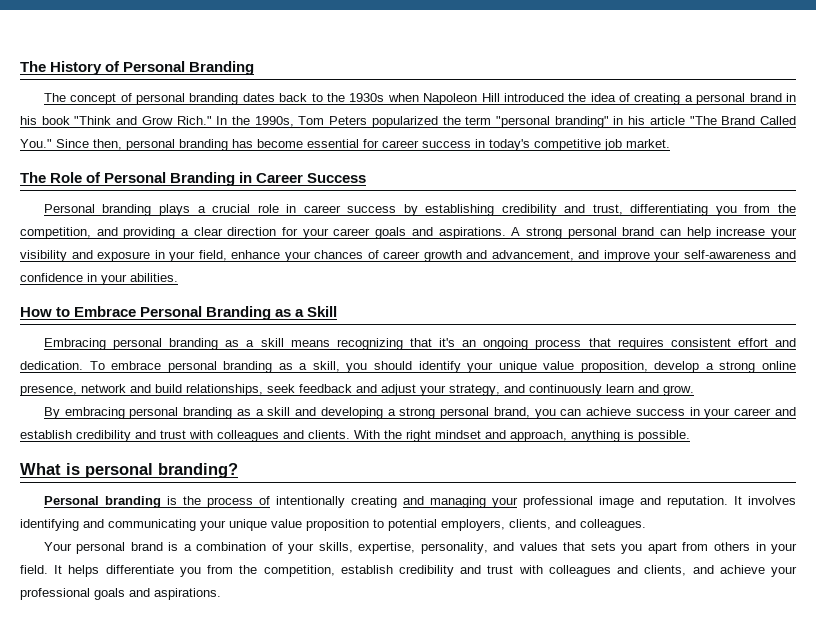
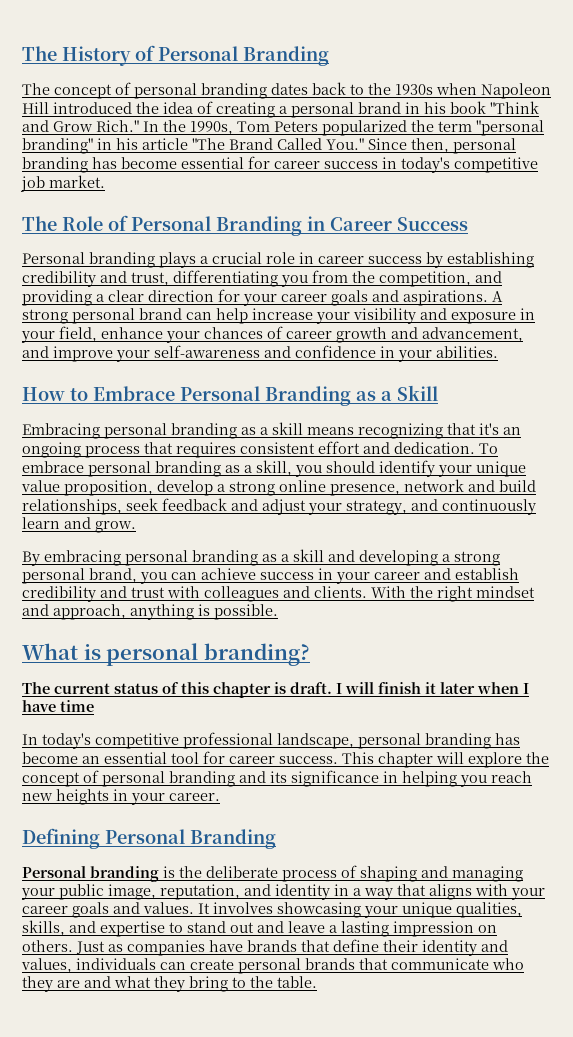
(238, 470) none -> [22,682,529,698] [22,700,94,712] [22,732,520,749] [22,751,549,768] [22,770,532,787] [22,789,220,805] [22,828,276,849] // The current status of this chapter is draft. I will finish it later when I have time // In today's competitive professional landscape, personal branding has become an essential tool for career success. This chapter will explore the concept of personal branding and its significance in helping you reach new heights in your career. // Defining Personal Branding
(201, 500) none -> [206,866,278,878] deliberate
[275,496,397,508] intentionally creating -> [360,866,417,882] shaping
[522,496,797,508] [20,519,646,531] [43,542,797,554] [20,565,797,577] [20,588,221,600] professional image and reputation. It involves identifying and communicating your unique value proposition to potential employers, clients, and colleagues. // Your personal brand is a combination of your skills, expertise, personality, and values that sets you apart from others in your field. It helps differentiate you from the competition, establish credibility and trust with colleagues and clients, and achieve your professional goals and aspirations. -> [59,884,545,900] [22,902,522,918] [22,920,497,937] [22,939,508,956] [21,958,524,974] [22,976,317,992] public image, reputation, and identity in a way that aligns with your career goals and values. It involves showcasing your unique qualities, skills, and expertise to stand out and leave a lasting impression on others. Just as companies have brands that define their identity and values, individuals can create personal brands that communicate who they are and what they bring to the table.

